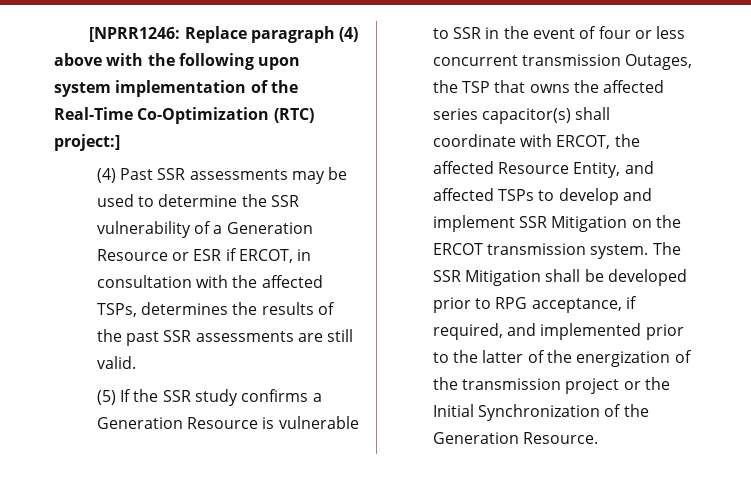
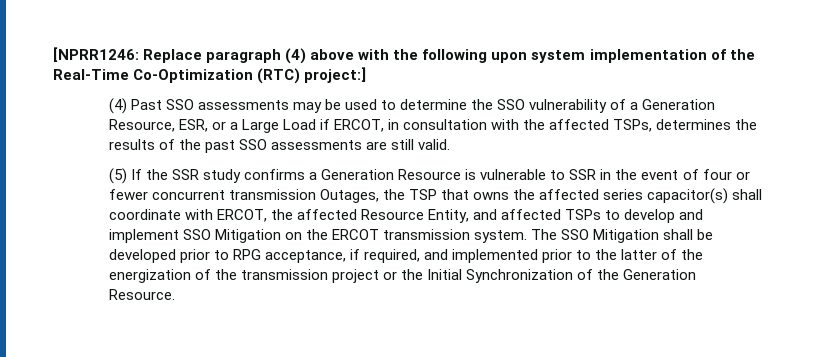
[157,168,186,180] SSR -> [165,99,194,110] SSO
[271,195,300,207] SSR -> [497,99,526,110] SSO
[96,249,222,261] Resource or ESR -> [108,119,316,133] Resource, ESR, or a Large Load
[163,330,192,342] SSR -> [238,139,267,150] SSO
[656,26,686,39] less -> [108,189,148,200] fewer
[519,216,548,228] SSR -> [182,229,211,240] SSO
[432,270,461,282] SSR -> [561,229,590,240] SSO

